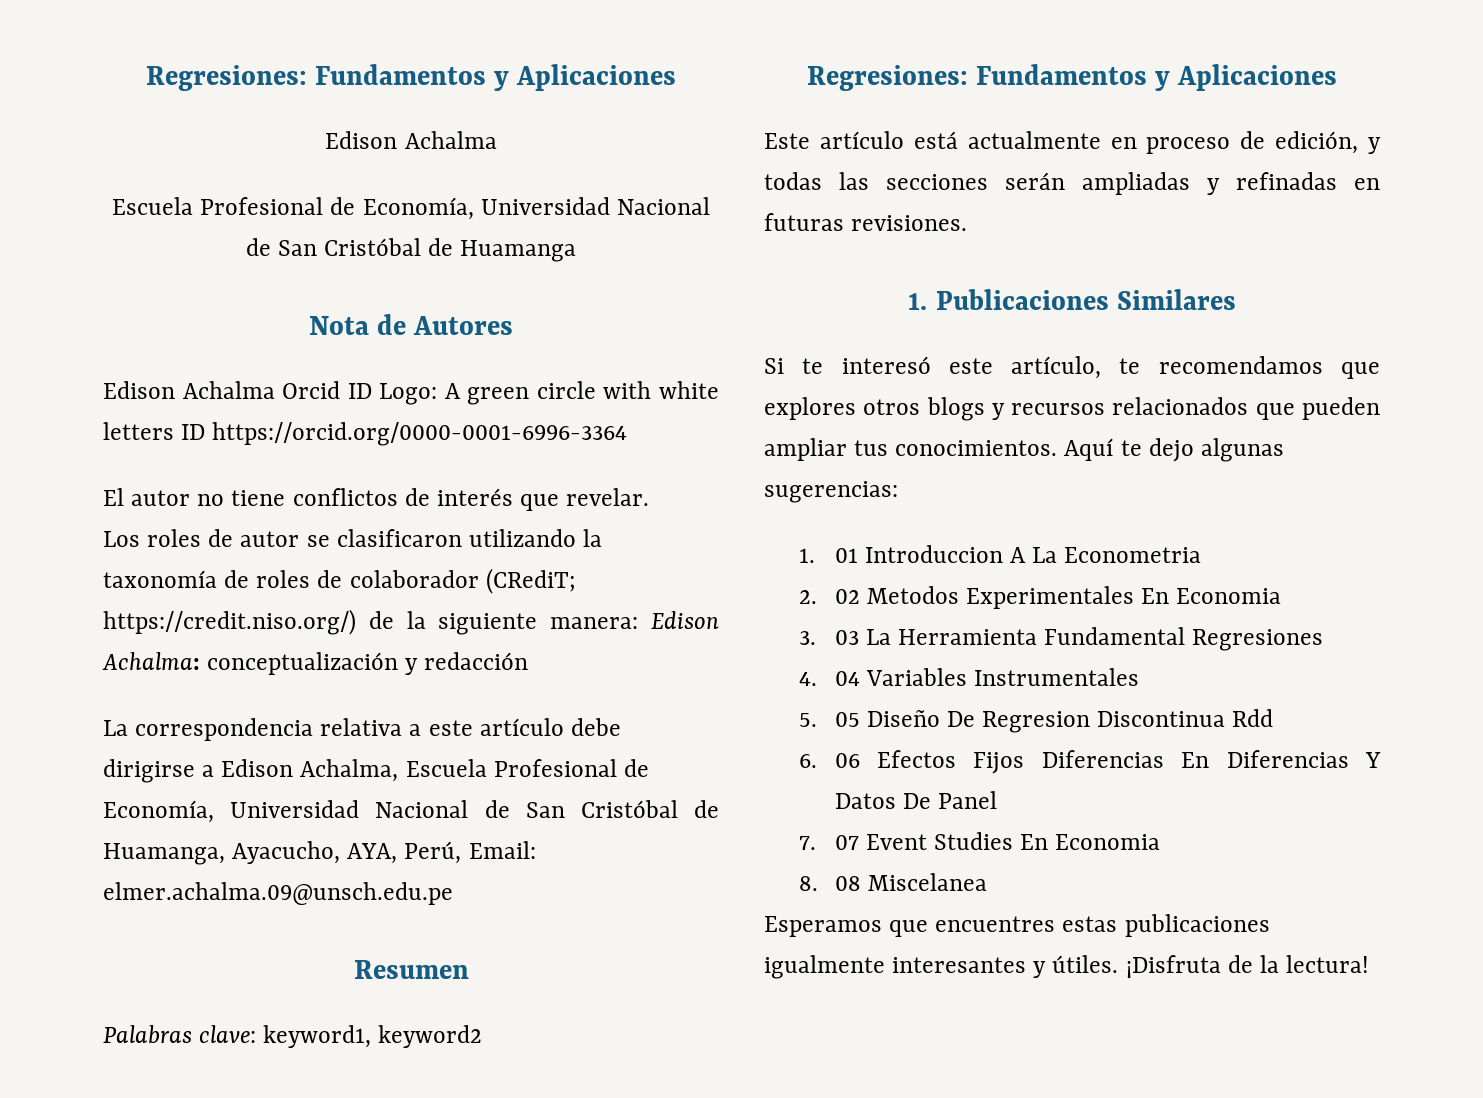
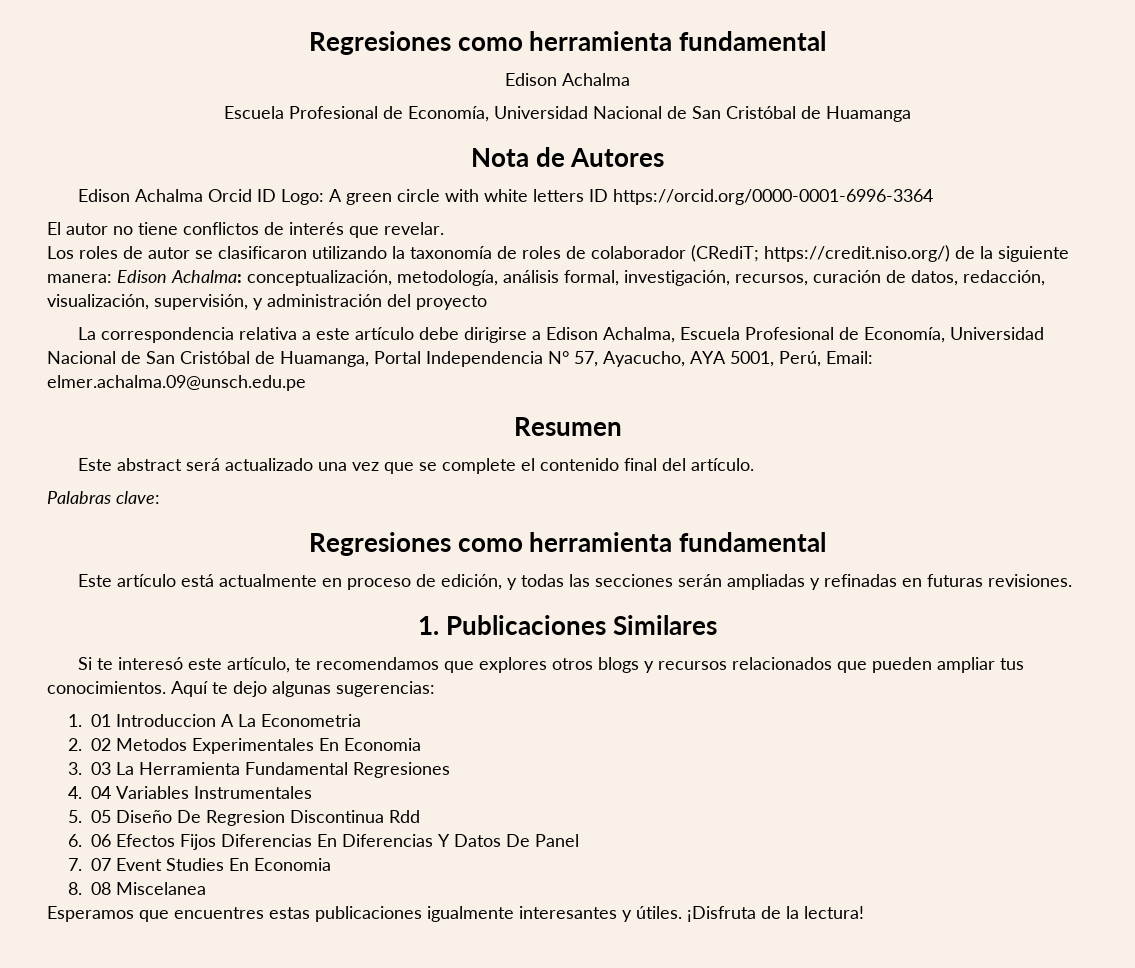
[145,64,677,91] Regresiones: Fundamentos y Aplicaciones -> [308,31,827,55] Regresiones como herramienta fundamental
[207,652,529,675] conceptualización y redacción -> [247,270,1045,286] [47,294,487,310] conceptualización, metodología, análisis formal, investigación, recursos, curación de datos, redacción, visualización, supervisión, y administración del proyecto
[232,841,536,864] [103,882,453,905] [353,960,469,979] [103,1025,483,1048] [806,64,1338,91] Ayacucho, AYA, Perú, Email: elmer.achalma.09@unsch.edu.pe // Resumen // Palabras clave: keyword1, keyword2 // Regresiones: Fundamentos y Aplicaciones -> [374,351,873,367] [47,375,306,391] [513,417,622,436] [78,458,755,474] [47,491,160,504] [308,532,827,556] Portal Independencia N° 57, Ayacucho, AYA 5001, Perú, Email: elmer.achalma.09@unsch.edu.pe // Resumen // Este abstract será actualizado una vez que se complete el contenido final del artículo. // Palabras clave: // Regresiones como herramienta fundamental

